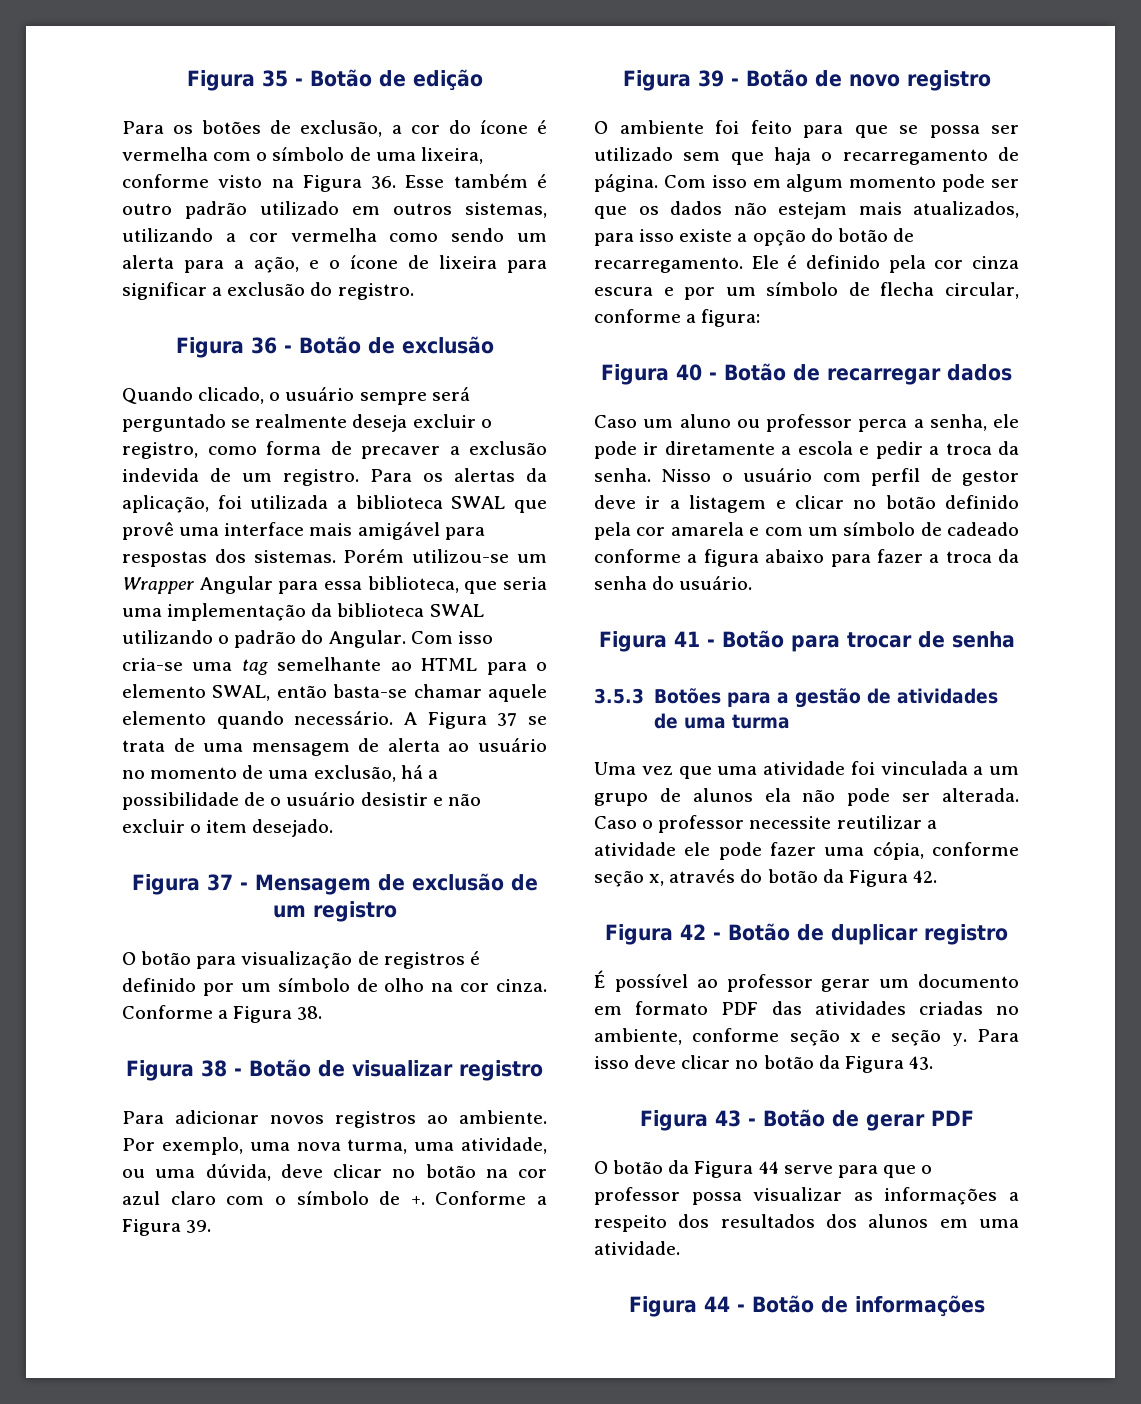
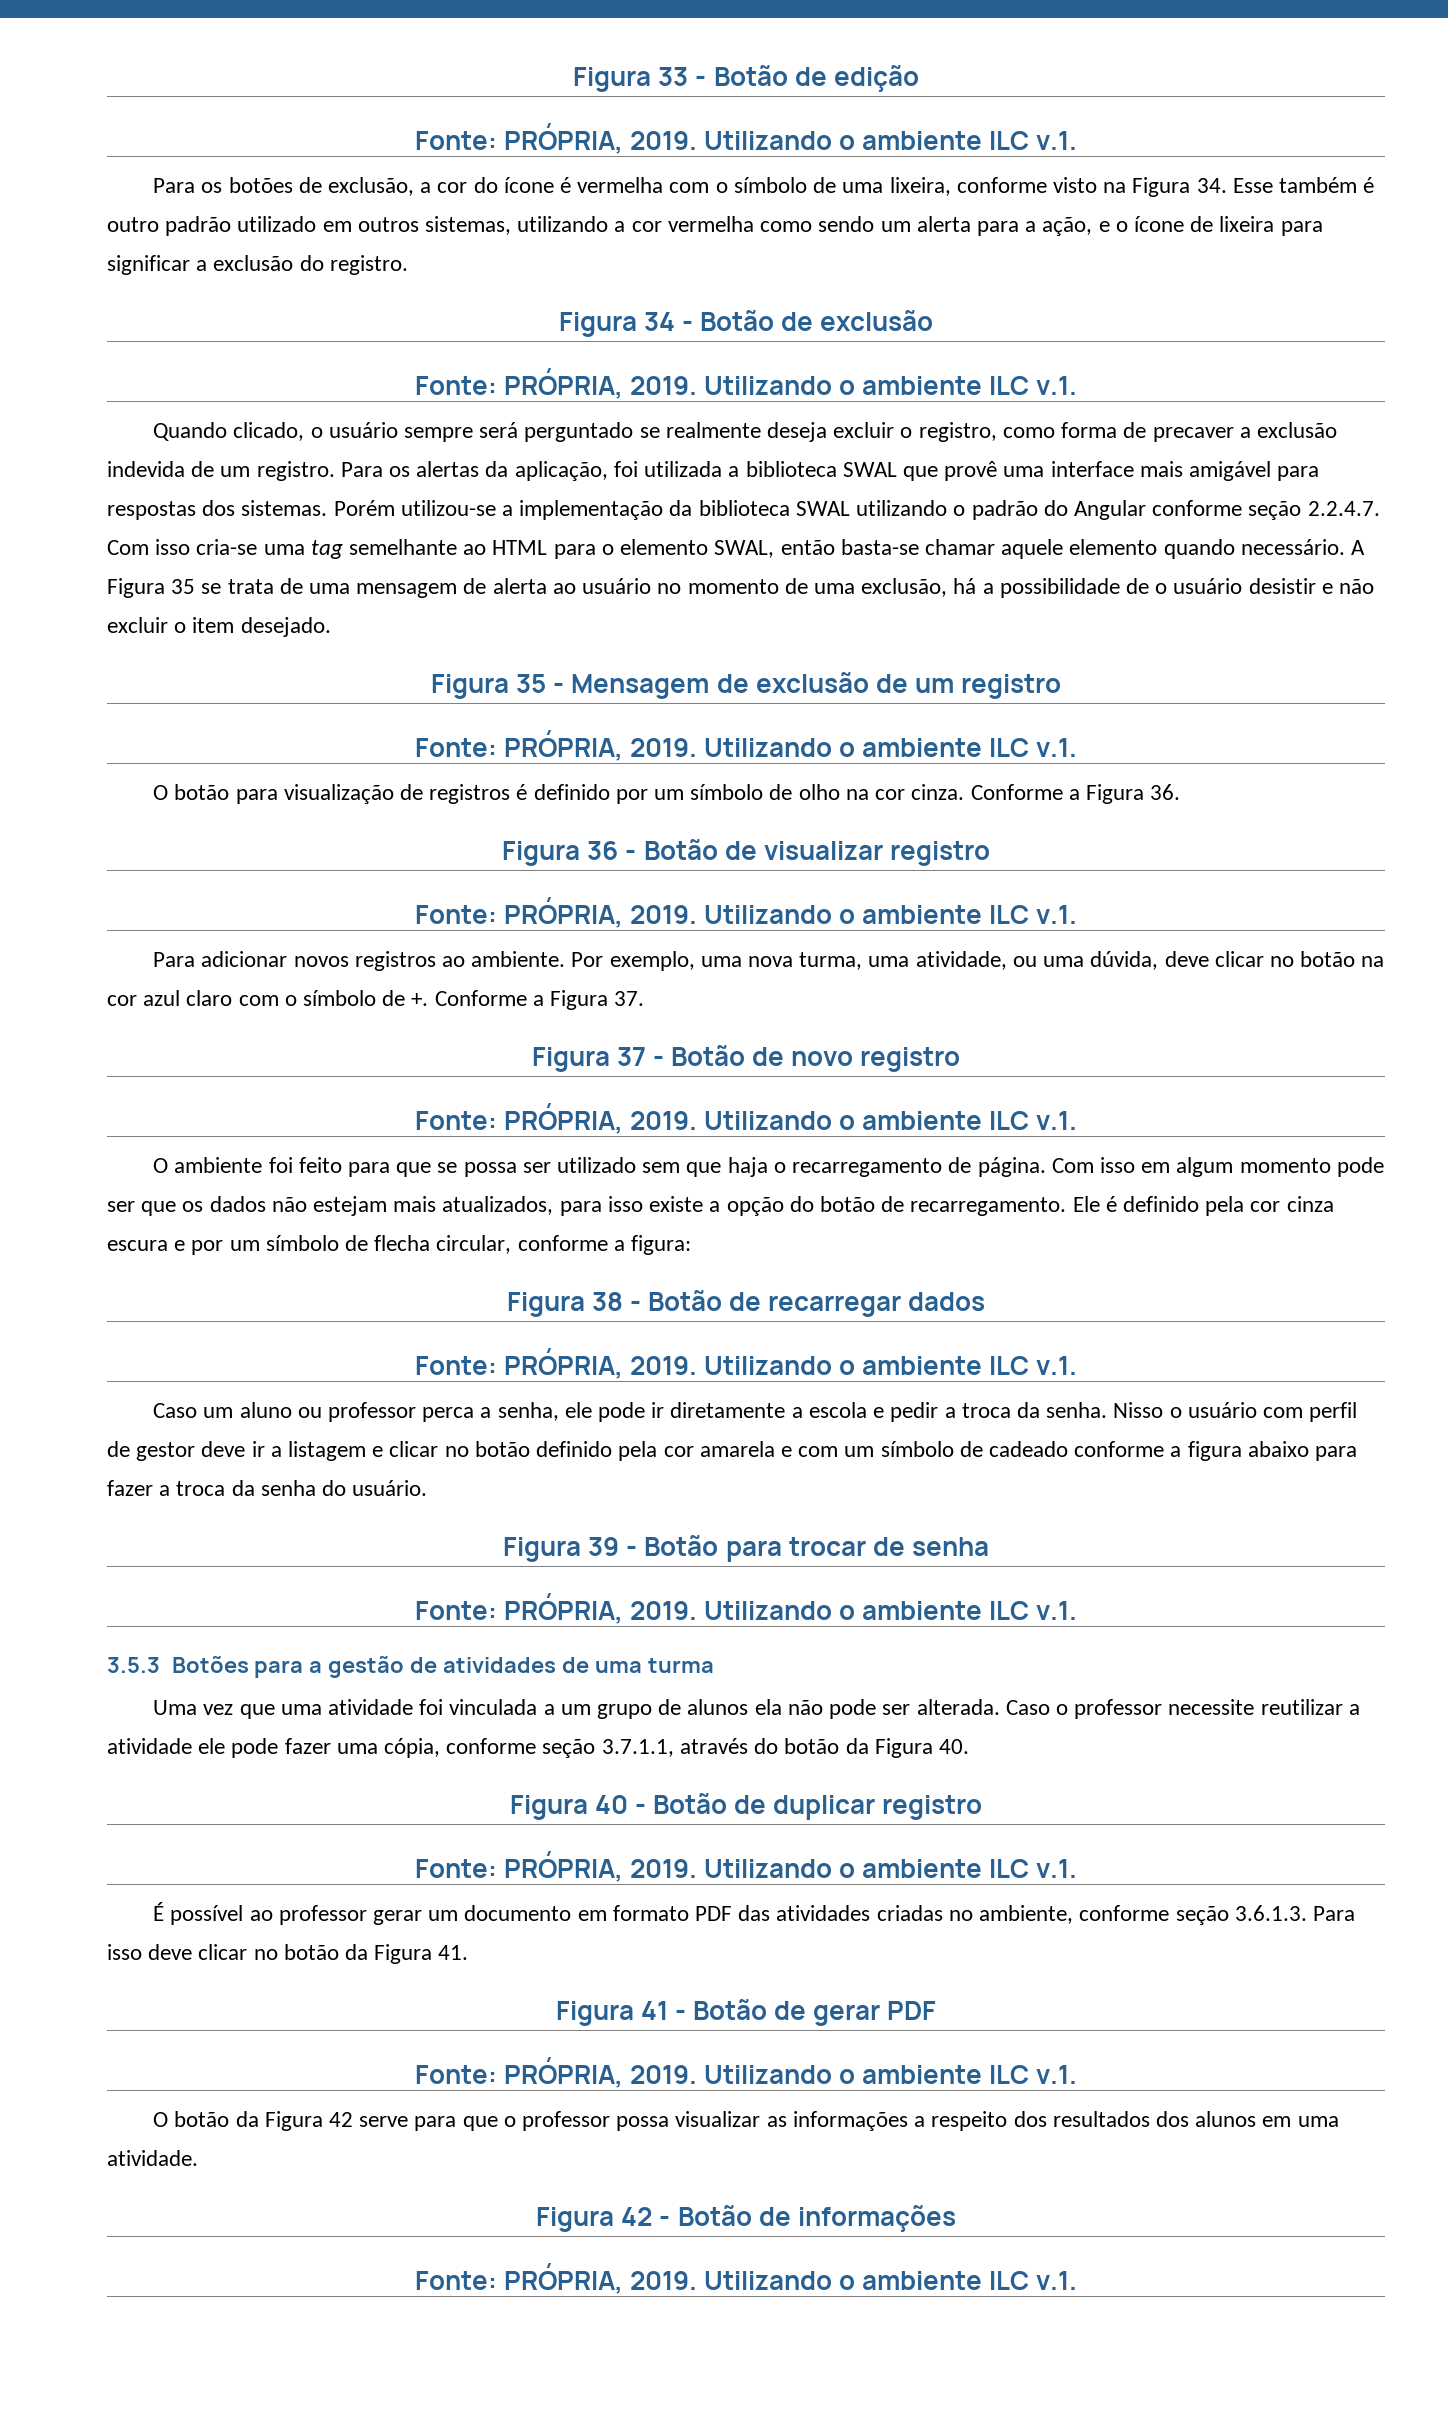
[186,70,288,91] Figura 35 -> [573,67,689,92] Figura 33
(483, 80) none -> [414,123,1078,154] // Fonte: PRÓPRIA, 2019. Utilizando o ambiente ILC v.1.
[371,176,397,189] 36. -> [1196,178,1227,193] 34.
[250,337,277,354] 36 -> [643,312,675,331] 34
(494, 345) none -> [414,368,1078,399] // Fonte: PRÓPRIA, 2019. Utilizando o ambiente ILC v.1.
[517,554,547,563] [122,576,548,594] [122,608,162,617] um Wrapper Angular para essa biblioteca, que seria uma -> [502,505,514,516] a
[328,630,406,648] Angular. -> [1073,500,1380,520] Angular conforme seção 2.2.4.7.
[497,713,518,726] 37 -> [171,579,196,594] 35
[206,874,233,891] 37 -> [516,674,547,693] 35
(397, 911) none -> [414,730,1078,761] // Fonte: PRÓPRIA, 2019. Utilizando o ambiente ILC v.1.
[297,1006,323,1020] [126,1060,227,1081] 38. // Figura 38 -> [1150,784,1181,800] [502,841,619,866] 36. // Figura 36
(543, 1070) none -> [414,897,1078,928] // Fonte: PRÓPRIA, 2019. Utilizando o ambiente ILC v.1.
[186,1220,212,1233] [622,70,724,91] 39. // Figura 39 -> [614,991,645,1006] [531,1047,646,1072] 37. // Figura 37
(991, 80) none -> [414,1103,1078,1134] // Fonte: PRÓPRIA, 2019. Utilizando o ambiente ILC v.1.
[676,364,702,381] 40 -> [591,1292,623,1311] 38
(1012, 372) none -> [414,1348,1078,1379] // Fonte: PRÓPRIA, 2019. Utilizando o ambiente ILC v.1.
[673,631,700,647] 41 -> [588,1537,620,1556] 39
(1015, 639) none -> [414,1593,1078,1624] // Fonte: PRÓPRIA, 2019. Utilizando o ambiente ILC v.1.
[649,874,665,886] x, -> [601,1739,674,1757] 3.7.1.1,
[912,870,937,883] [605,924,706,945] 42. // Figura 42 -> [938,1739,969,1754] [509,1795,628,1820] 40. // Figura 40
(1008, 934) none -> [414,1851,1078,1882] // Fonte: PRÓPRIA, 2019. Utilizando o ambiente ILC v.1.
[849,1029,967,1046] x e seção y. -> [1234,1905,1307,1921] 3.6.1.3.
[908,1056,933,1070] [639,1110,741,1131] 43. // Figura 43 -> [438,1945,469,1960] [555,2001,668,2026] 41. // Figura 41
(974, 1118) none -> [414,2057,1078,2088] // Fonte: PRÓPRIA, 2019. Utilizando o ambiente ILC v.1.
[758,1161,779,1174] 44 -> [329,2112,354,2127] 42
[703,1296,730,1312] 44 -> [621,2207,653,2226] 42
(985, 1306) none -> [414,2263,1078,2294] // Fonte: PRÓPRIA, 2019. Utilizando o ambiente ILC v.1.

